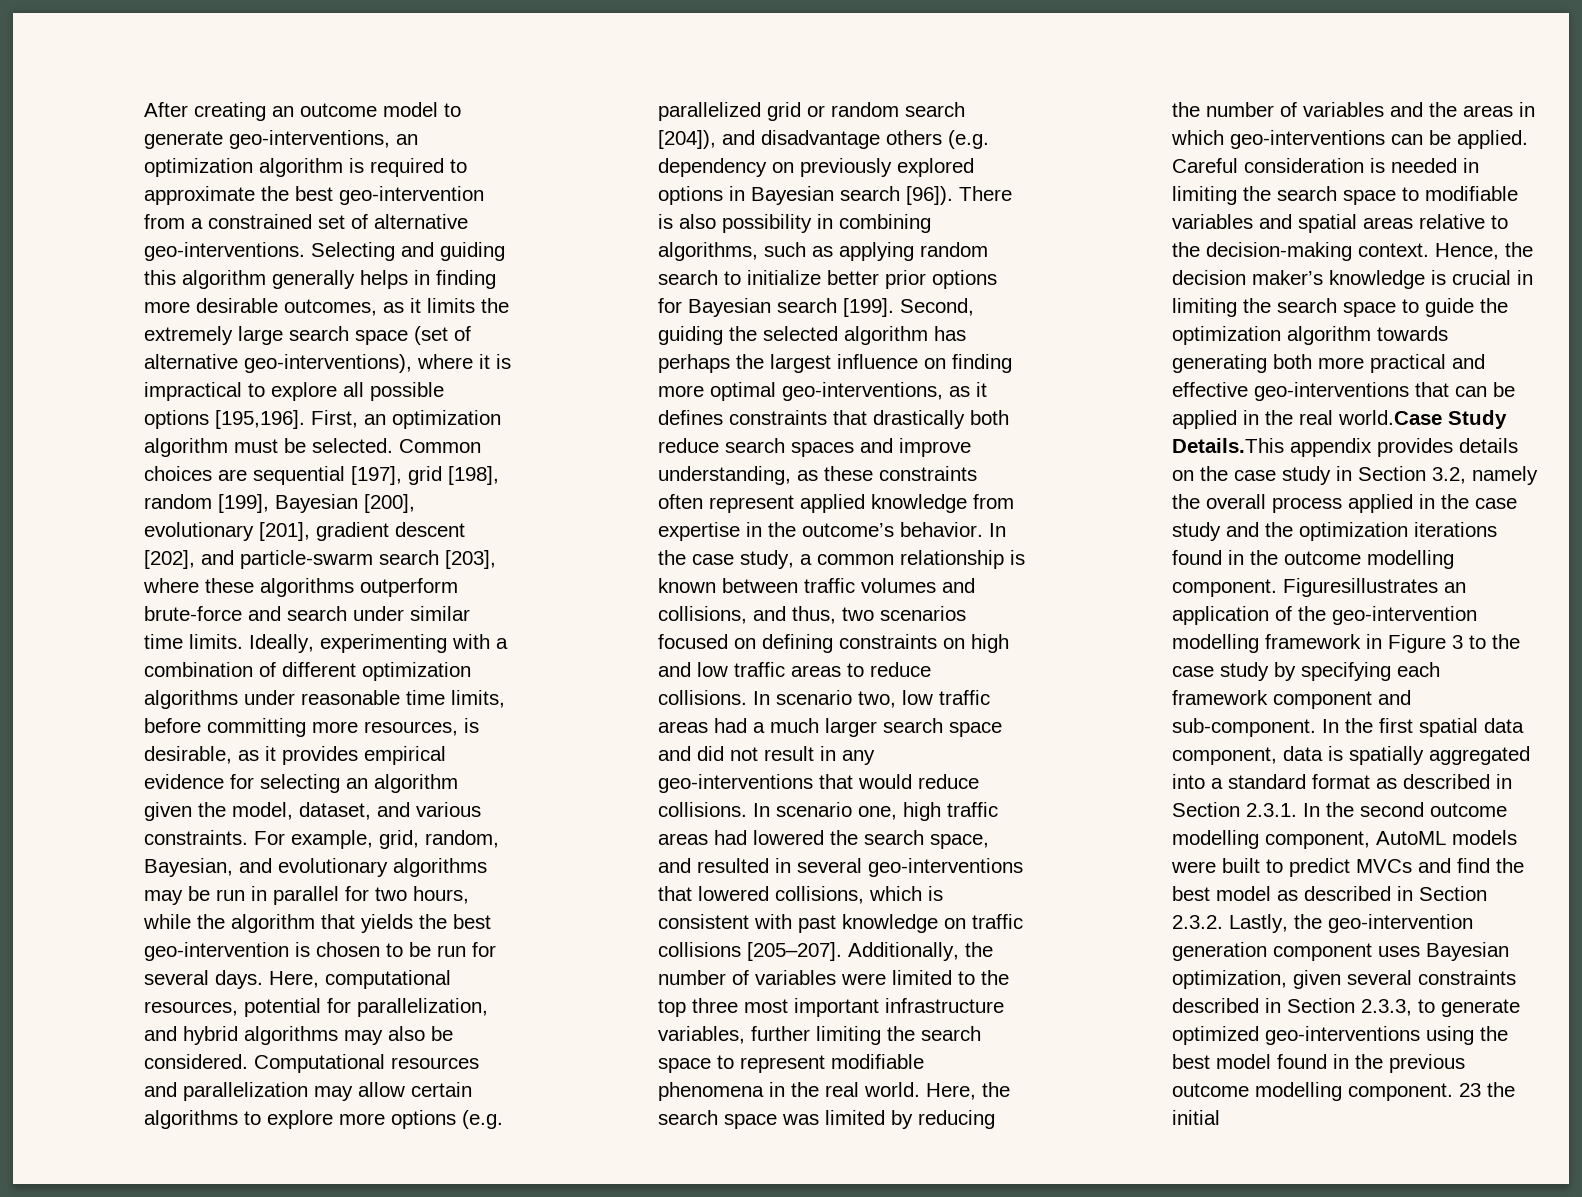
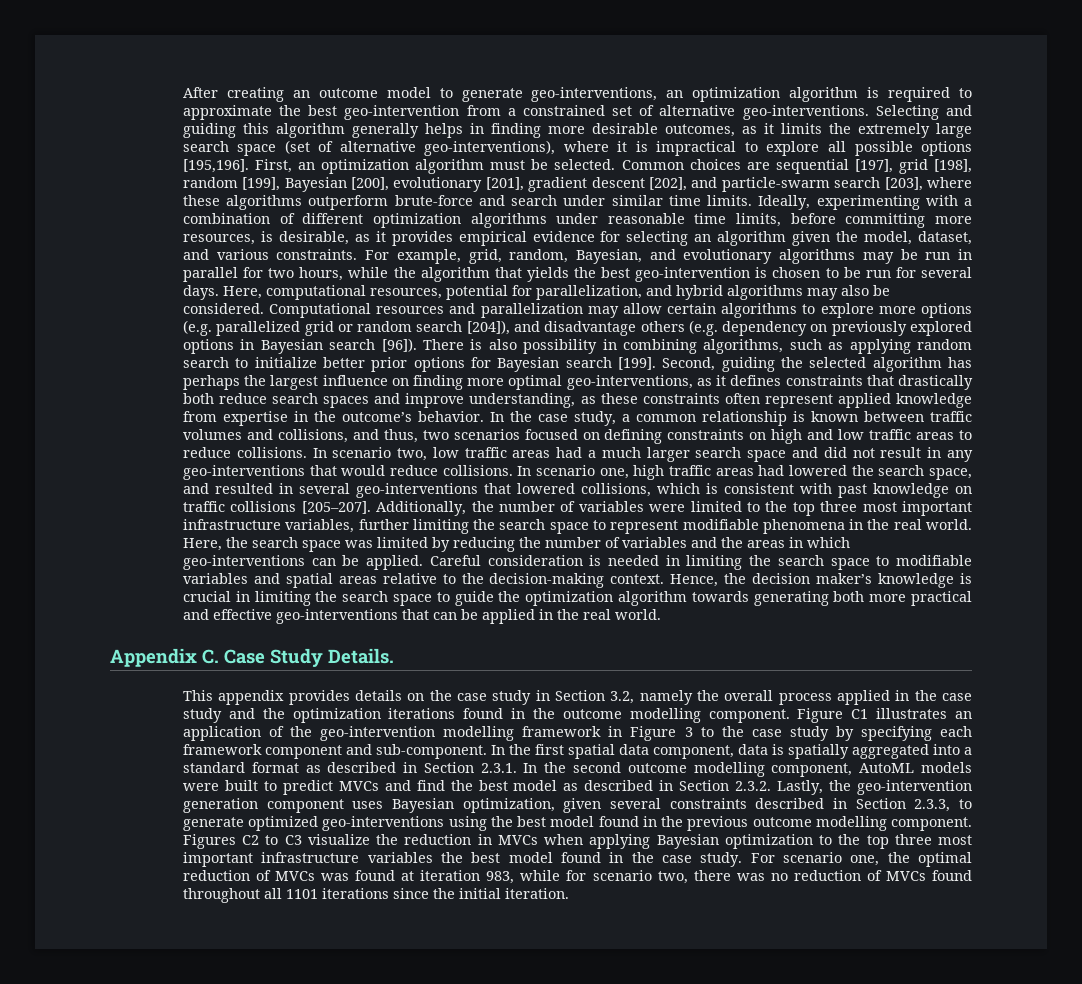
[1338,410,1508,429] [1172,438,1285,453] world.Case Study Details.This -> [614,609,661,620] [110,648,394,667] [182,690,213,701] world. // Appendix C. Case Study Details. // This
[1283,578,1439,597] Figuresillustrates -> [797,708,948,723] Figure C1 illustrates
[1459,1083,1482,1097] 23 -> [182,834,972,849] [182,852,972,867] [182,870,973,884] [182,888,429,903] Figures C2 to C3 visualize the reduction in MVCs when applying Bayesian optimization to the top three most important infrastructure variables the best model found in the case study. For scenario one, the optimal reduction of MVCs was found at iteration 983, while for scenario two, there was no reduction of MVCs found throughout all 1101 iterations since
(1221, 1117) none -> [504,888,569,899] iteration.

